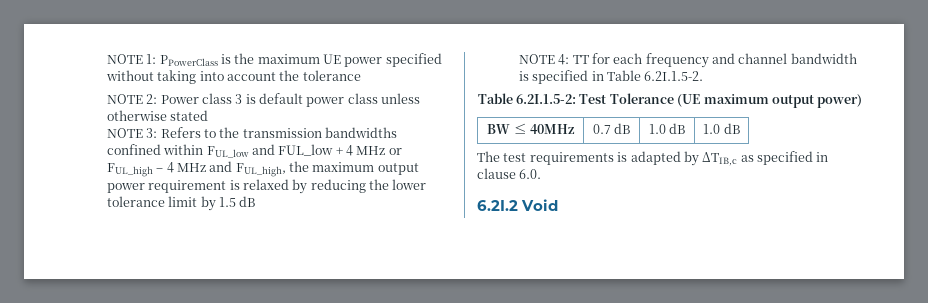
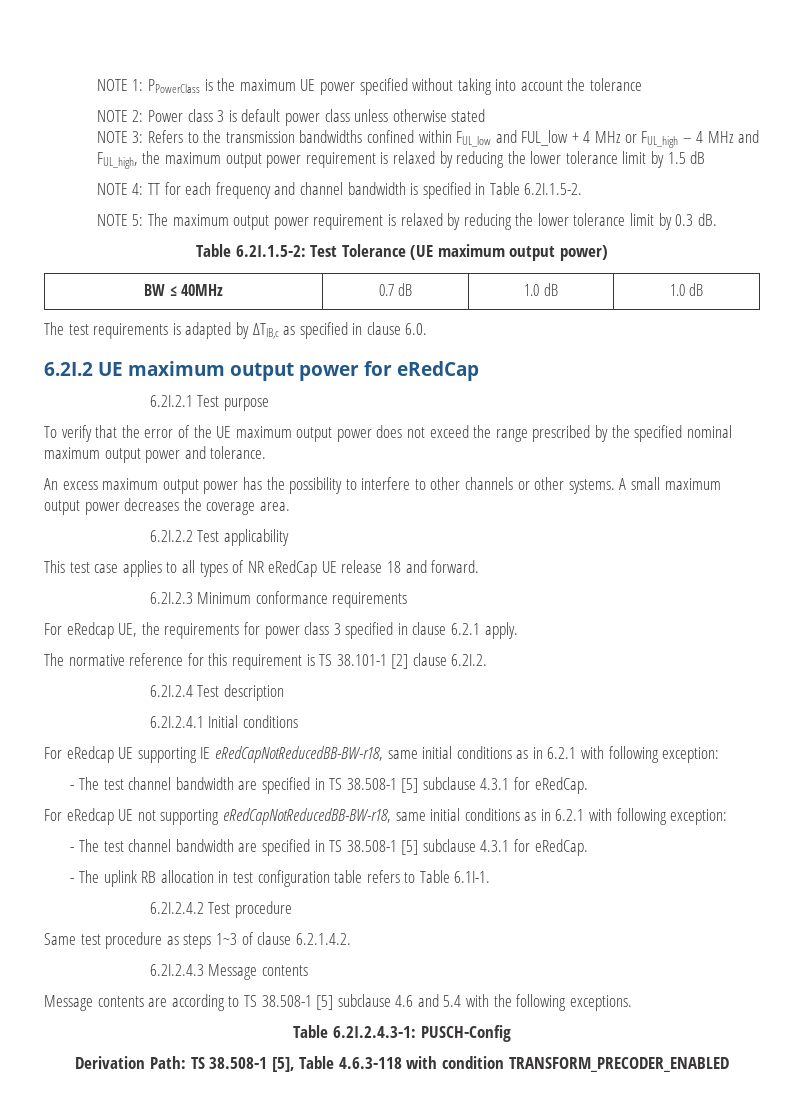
(704, 76) none -> [96,213,717,230] // NOTE 5: The maximum output power requirement is relaxed by reducing the lower tolerance limit by 0.3 dB.
[521,199,559,211] Void -> [98,361,479,381] [149,395,269,411] [44,425,732,442] [44,446,267,463] [44,477,721,494] [44,498,290,515] [149,529,289,546] [44,560,480,577] [149,591,408,608] [44,622,518,639] [44,653,488,670] [149,684,284,701] [149,715,298,728] [44,746,720,763] [70,777,588,794] [44,808,728,825] [70,839,588,856] [70,870,491,887] [149,901,292,918] [44,932,351,949] [149,964,308,980] [44,994,632,1011] [293,1025,511,1042] [75,1056,729,1072] UE maximum output power for eRedCap // 6.2I.2.1 Test purpose // To verify that the error of the UE maximum output power does not exceed the range prescribed by the specified nominal maximum output power and tolerance. // An excess maximum output power has the possibility to interfere to other channels or other systems. A small maximum output power decreases the coverage area. // 6.2I.2.2 Test applicability // This test case applies to all types of NR eRedCap UE release 18 and forward. // 6.2I.2.3 Minimum conformance requirements // For eRedcap UE, the requirements for power class 3 specified in clause 6.2.1 apply. // The normative reference for this requirement is TS 38.101-1 [2] clause 6.2I.2. // 6.2I.2.4 Test description // 6.2I.2.4.1 Initial conditions // For eRedcap UE supporting IE eRedCapNotReducedBB-BW-r18, same initial conditions as in 6.2.1 with following exception: // - The test channel bandwidth are specified in TS 38.508-1 [5] subclause 4.3.1 for eRedCap. // For eRedcap UE not supporting eRedCapNotReducedBB-BW-r18, same initial conditions as in 6.2.1 with following exception: // - The test channel bandwidth are specified in TS 38.508-1 [5] subclause 4.3.1 for eRedCap. // - The uplink RB allocation in test configuration table refers to Table 6.1I-1. // 6.2I.2.4.2 Test procedure // Same test procedure as steps 1~3 of clause 6.2.1.4.2. // 6.2I.2.4.3 Message contents // Message contents are according to TS 38.508-1 [5] subclause 4.6 and 5.4 with the following exceptions. // Table 6.2I.2.4.3-1: PUSCH-Config // Derivation Path: TS 38.508-1 [5], Table 4.6.3-118 with condition TRANSFORM_PRECODER_ENABLED

